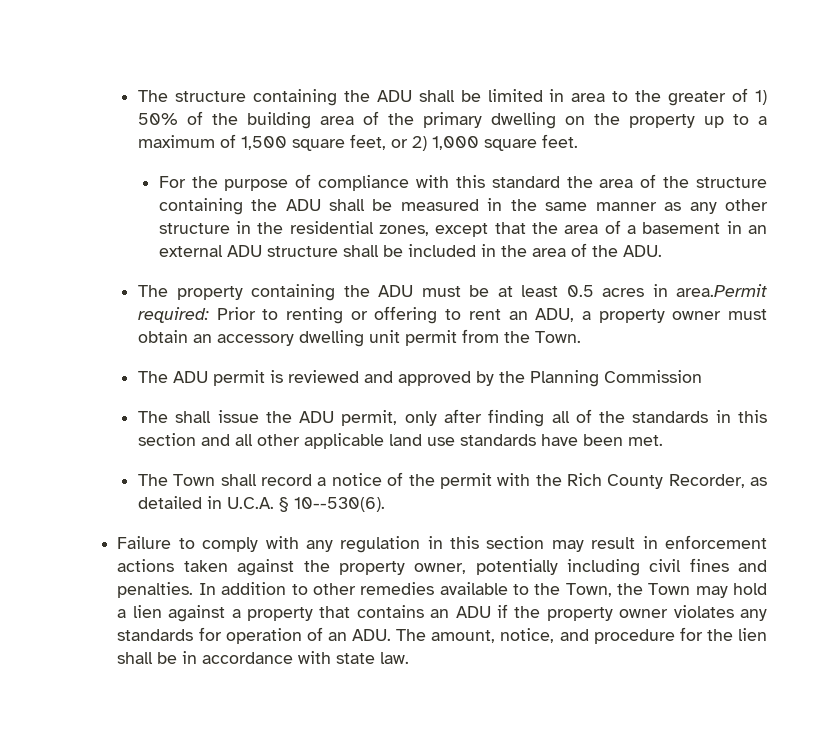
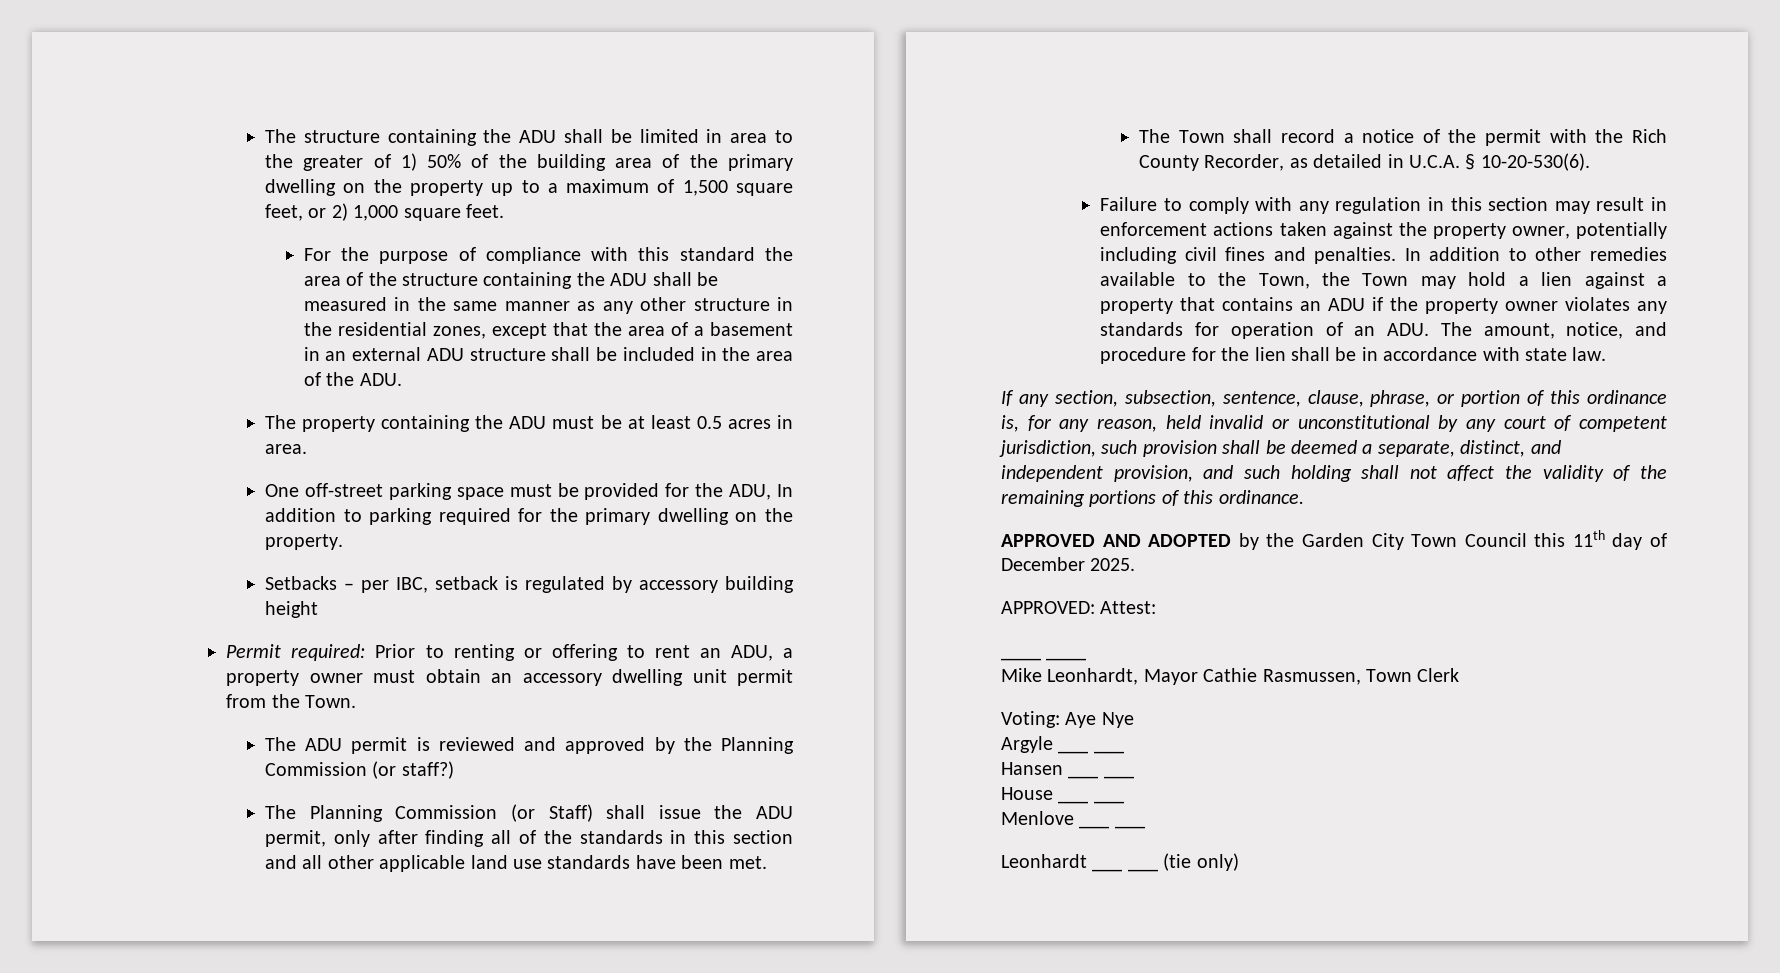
[676,284,768,297] area.Permit -> [265,444,308,454] [265,483,793,500] [265,508,794,525] [265,534,344,550] [265,576,794,593] [265,601,319,618] [226,644,282,658] area. // One off-street parking space must be provided for the ADU, In addition to parking required for the primary dwelling on the property. // Setbacks – per IBC, setback is regulated by accessory building height // Permit
[138,411,169,423] // The -> [372,761,454,779] [265,804,593,822] (or staff?) // The Planning Commission (or Staff)
[294,497,386,512] 10--530(6). -> [1480,153,1590,171] 10-20-530(6).
(410, 658) none -> [1001,390,1667,407] [1001,415,1667,432] [999,440,1561,457] [1001,465,1667,482] [1001,490,1304,507] [1001,530,1667,550] [1001,557,1136,571] [1001,601,1157,614] [1001,657,1087,661] [1001,668,1460,685] [1001,711,1134,728] [1001,736,1124,754] [1001,762,1063,775] [1068,775,1134,779] [1001,787,1053,800] [1058,800,1124,804] [1001,811,1074,825] [1079,825,1145,829] [1001,854,1087,868] [1092,853,1239,872] // If any section, subsection, sentence, clause, phrase, or portion of this ordinance is, for any reason, held invalid or unconstitutional by any court of competent jurisdiction, such provision shall be deemed a separate, distinct, and independent provision, and such holding shall not affect the validity of the remaining portions of this ordinance. // APPROVED AND ADOPTED by the Garden City Town Council this 11th day of December 2025. // APPROVED: Attest: // ____ ____ // Mike Leonhardt, Mayor Cathie Rasmussen, Town Clerk // Voting: Aye Nye // Argyle ___ ___ // Hansen ___ ___ // House ___ ___ // Menlove ___ ___ // Leonhardt ___ ___ (tie only)

